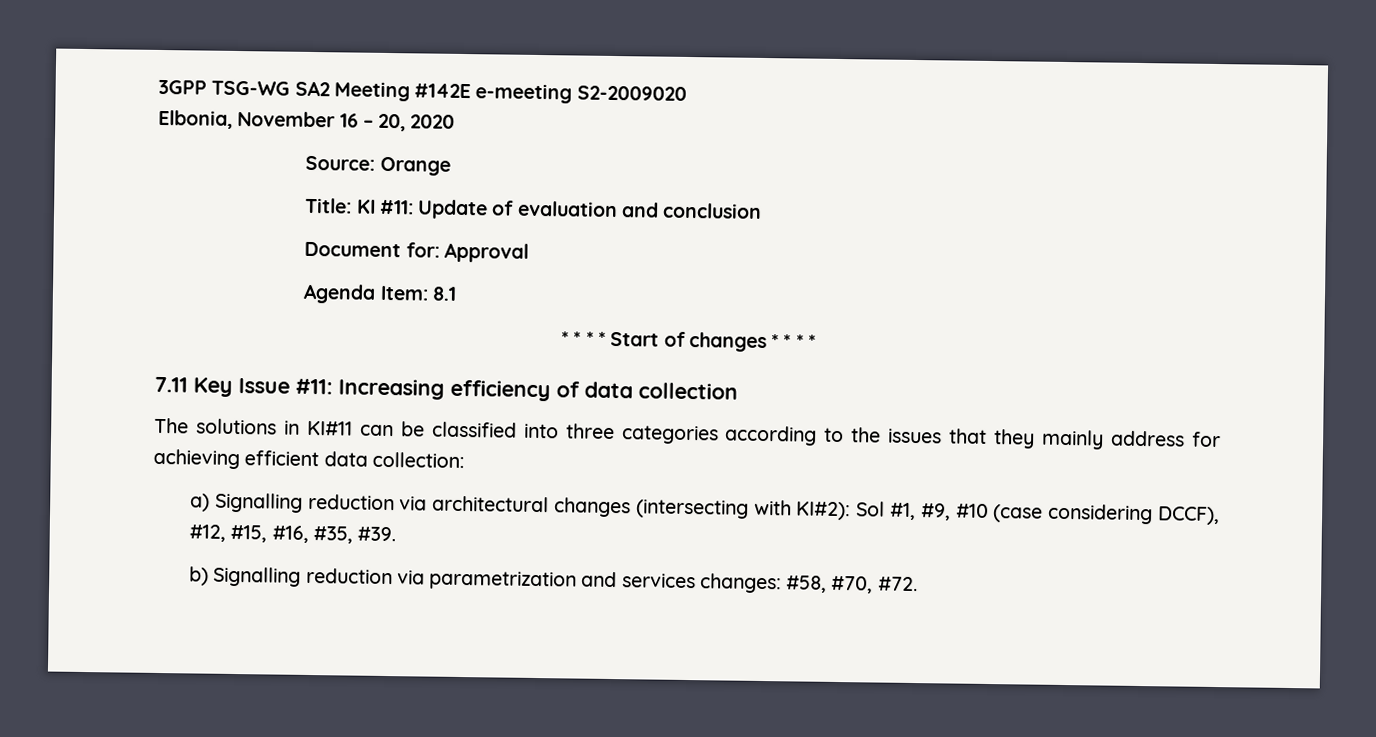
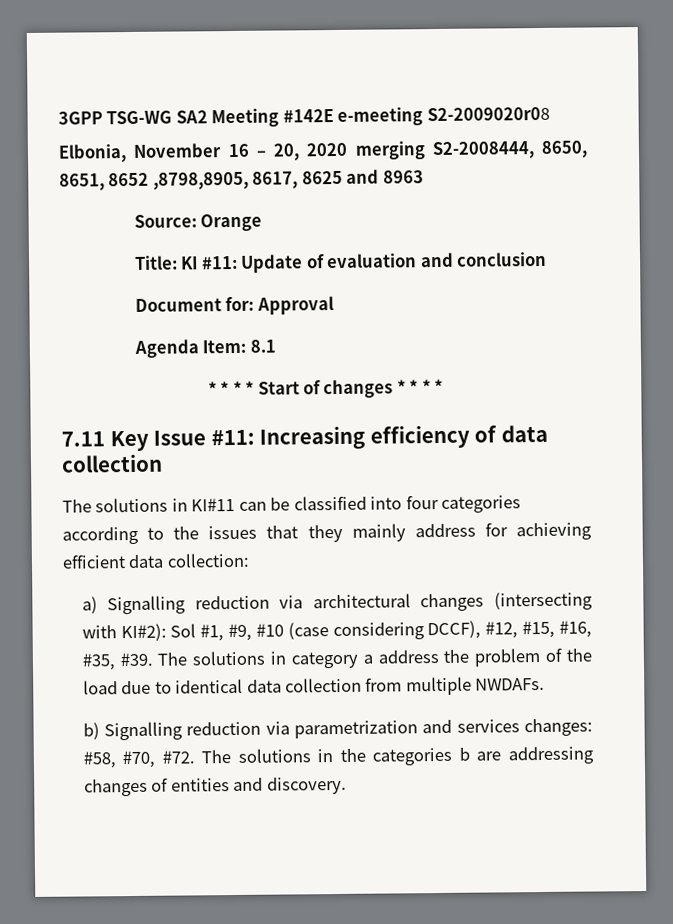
[576,85,687,101] S2-2009020 -> [426,106,550,122] S2-2009020r08
(456, 121) none -> [354,140,588,160] [59,169,424,191] merging S2-2008444, 8650, 8651, 8652 ,8798,8905, 8617, 8625 and 8963
[565,423,615,440] three -> [405,495,439,510] four
(397, 534) none -> [157,647,592,669] [82,676,546,696] The solutions in category a address the problem of the load due to identical data collection from multiple NWDAFs.
(918, 584) none -> [201,746,594,766] [83,776,347,797] The solutions in the categories b are addressing changes of entities and discovery.

